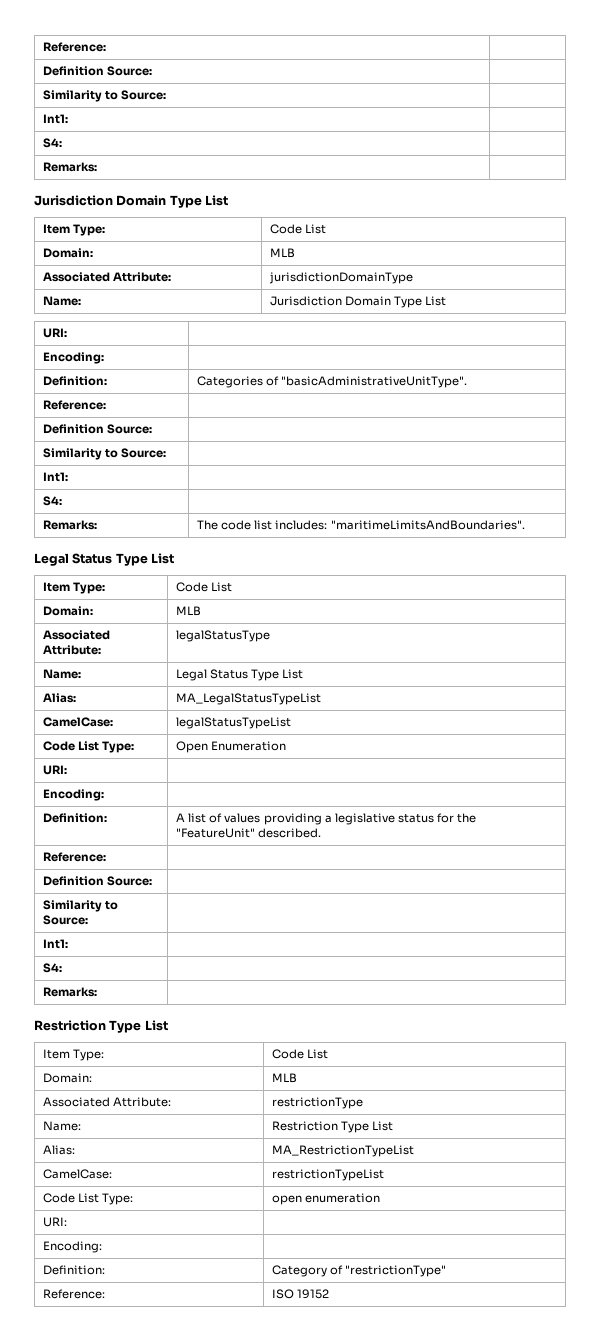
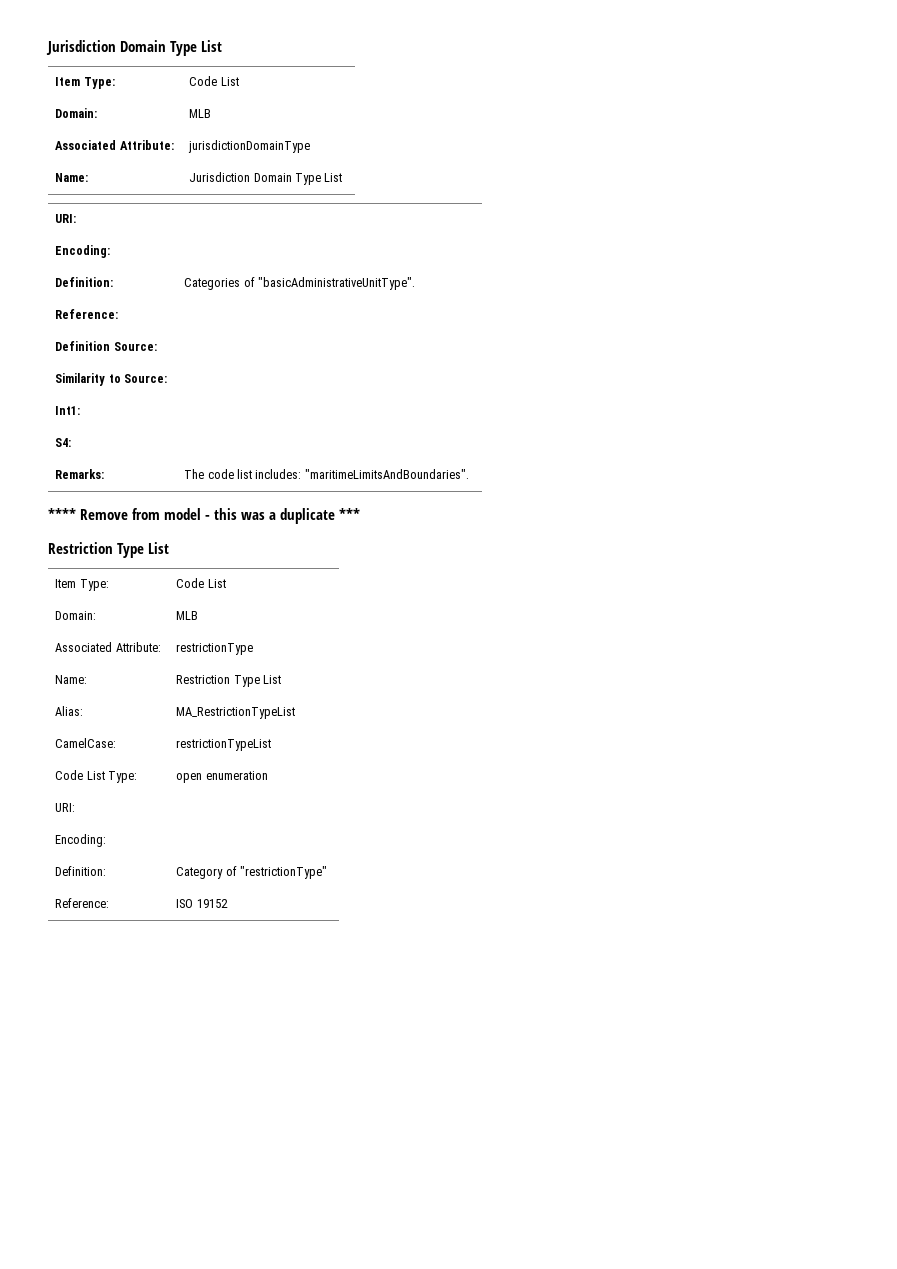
[43,42,107,52] [43,66,153,76] [43,90,167,102] [43,114,69,124] [43,138,63,148] [43,162,98,172] Reference: | // Definition Source: | // Similarity to Source: | // Int1: | // S4: | // Remarks: | // -> (46, 47) none
[34,553,175,566] [43,582,106,594] [176,582,233,592] [43,606,94,616] [176,606,202,616] [43,630,111,640] [43,645,102,655] [176,630,271,642] [43,669,82,679] [176,669,304,681] [43,693,77,703] [176,693,322,705] [43,717,114,727] [176,717,292,729] [43,741,135,753] [176,741,287,753] [43,765,68,775] [43,789,105,801] [43,813,108,823] [176,813,477,825] [176,828,322,838] [43,852,107,862] [43,876,153,886] [43,900,119,912] [43,915,89,925] [43,939,69,949] [43,963,63,973] [43,987,98,997] Legal Status Type List // Item Type: | Code List // Domain: | MLB // Associated Attribute: | legalStatusType // Name: | Legal Status Type List // Alias: | MA_LegalStatusTypeList // CamelCase: | legalStatusTypeList // Code List Type: | Open Enumeration // URI: | // Encoding: | // Definition: | A list of values providing a legislative status for the "FeatureUnit" described. // Reference: | // Definition Source: | // Similarity to Source: | // Int1: | // S4: | // Remarks: | -> [48,508,360,524] **** Remove from model - this was a duplicate ***

